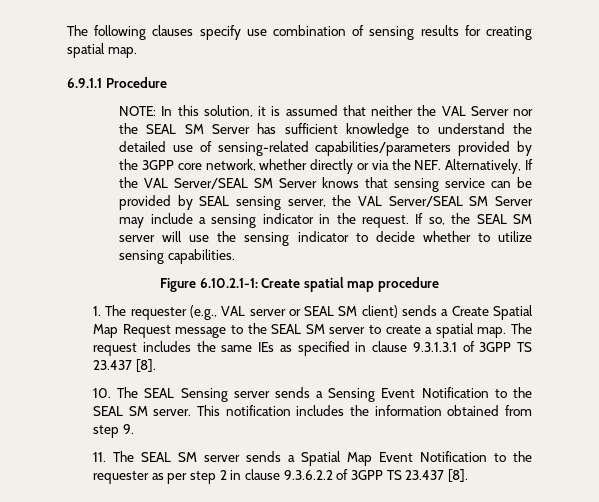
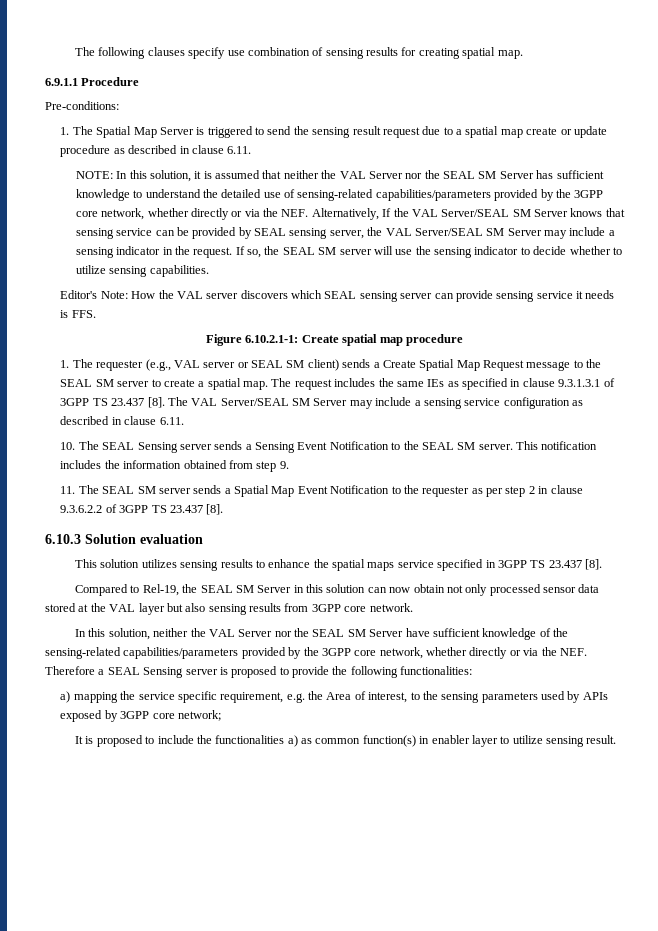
(167, 82) none -> [45,101,119,110] [60,126,607,138] [60,145,252,157] // Pre-conditions: // 1. The Spatial Map Server is triggered to send the sensing result request due to a spatial map create or update procedure as described in clause 6.11.
(235, 256) none -> [60,290,615,302] [60,310,96,318] // Editor's Note: How the VAL server discovers which SEAL sensing server can provide sensing service it needs is FFS.
(156, 365) none -> [167,397,584,409] [60,416,184,425] The VAL Server/SEAL SM Server may include a sensing service configuration as described in clause 6.11.
(468, 475) none -> [45,534,203,544] [75,559,603,571] [75,584,600,596] [45,603,413,615] [75,628,569,640] [45,647,587,659] [45,666,473,678] [60,691,608,703] [60,710,221,722] [75,735,617,747] // 6.10.3 Solution evaluation // This solution utilizes sensing results to enhance the spatial maps service specified in 3GPP TS 23.437 [8]. // Compared to Rel-19, the SEAL SM Server in this solution can now obtain not only processed sensor data stored at the VAL layer but also sensing results from 3GPP core network. // In this solution, neither the VAL Server nor the SEAL SM Server have sufficient knowledge of the sensing-related capabilities/parameters provided by the 3GPP core network, whether directly or via the NEF. Therefore a SEAL Sensing server is proposed to provide the following functionalities: // a) mapping the service specific requirement, e.g. the Area of interest, to the sensing parameters used by APIs exposed by 3GPP core network; // It is proposed to include the functionalities a) as common function(s) in enabler layer to utilize sensing result.

